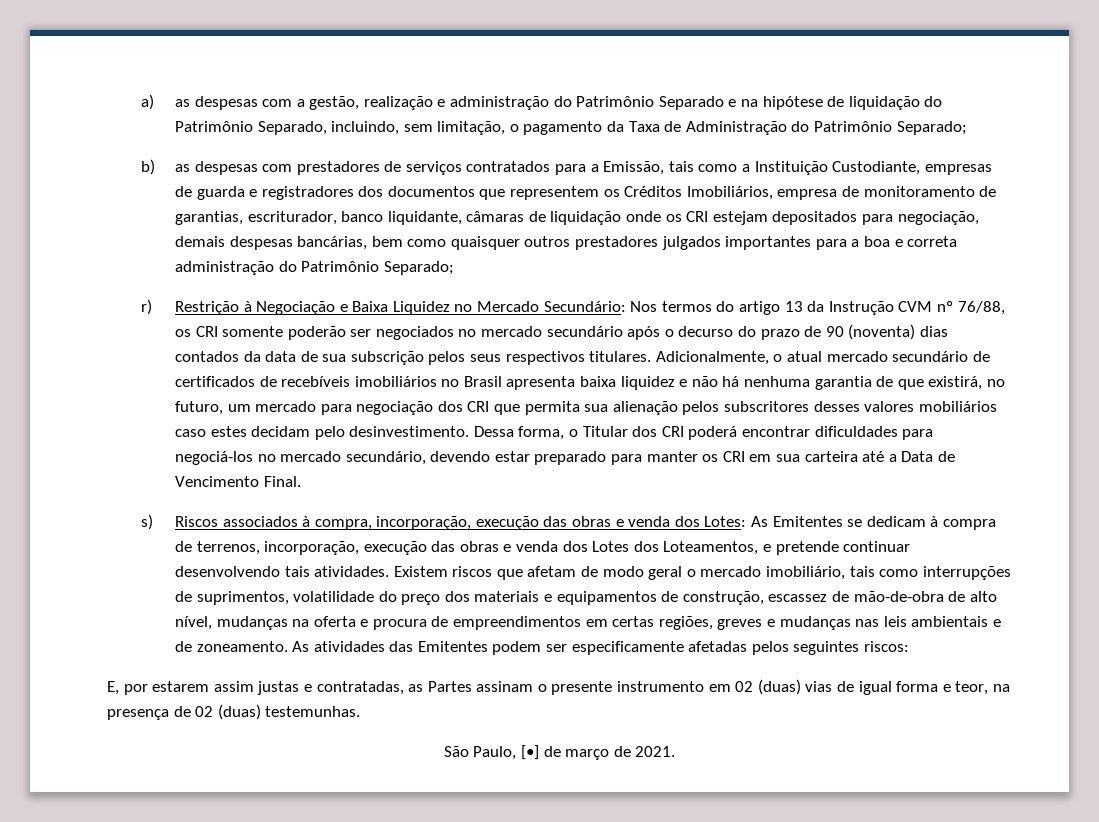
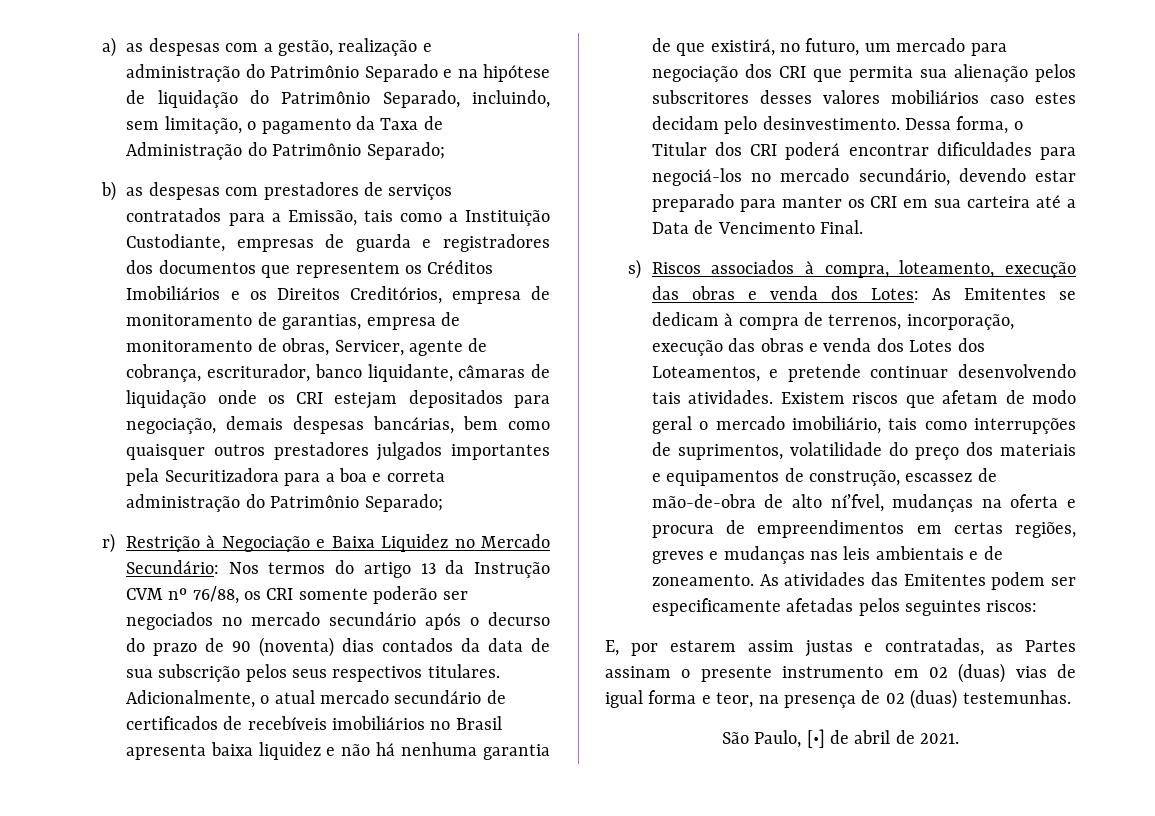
[686,186,773,200] Imobiliários, -> [126,286,442,304] Imobiliários e os Direitos Creditórios,
(243, 218) none -> [366,312,461,330] [126,338,488,356] [126,364,202,382] empresa de monitoramento de obras, Servicer, agente de cobrança,
(812, 243) none -> [126,468,279,486] pela Securitizadora
[376,516,472,530] incorporação, -> [899,260,995,278] loteamento,
[174,616,212,630] nível, -> [830,494,884,512] ní’fvel,
[565,749,610,760] março -> [854,730,891,744] abril

